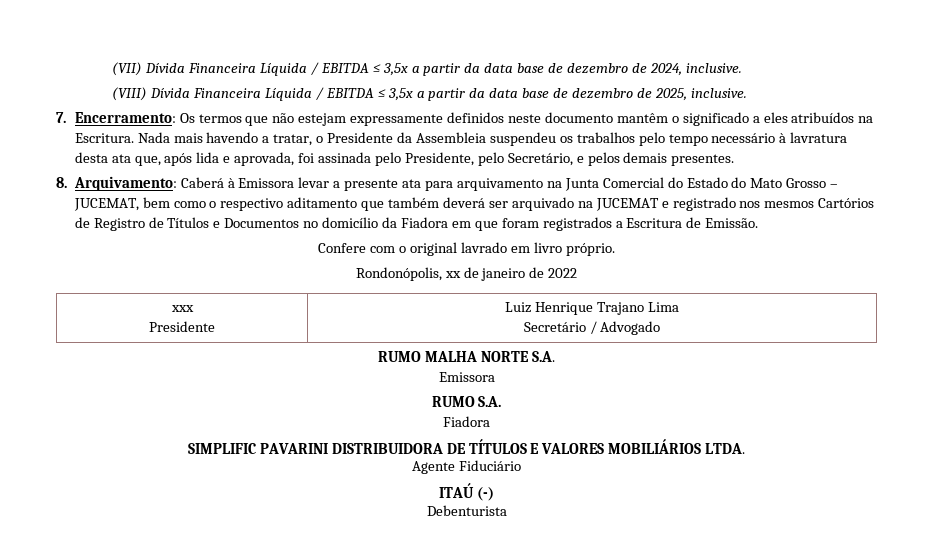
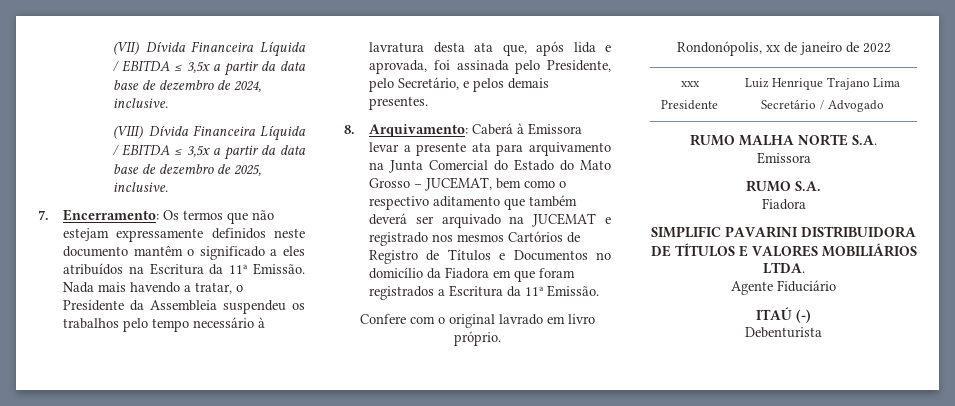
[74,133,134,143] Escritura. -> [149,263,306,275] Escritura da 11ª Emissão.
[686,217,702,228] de -> [507,286,545,297] da 11ª

